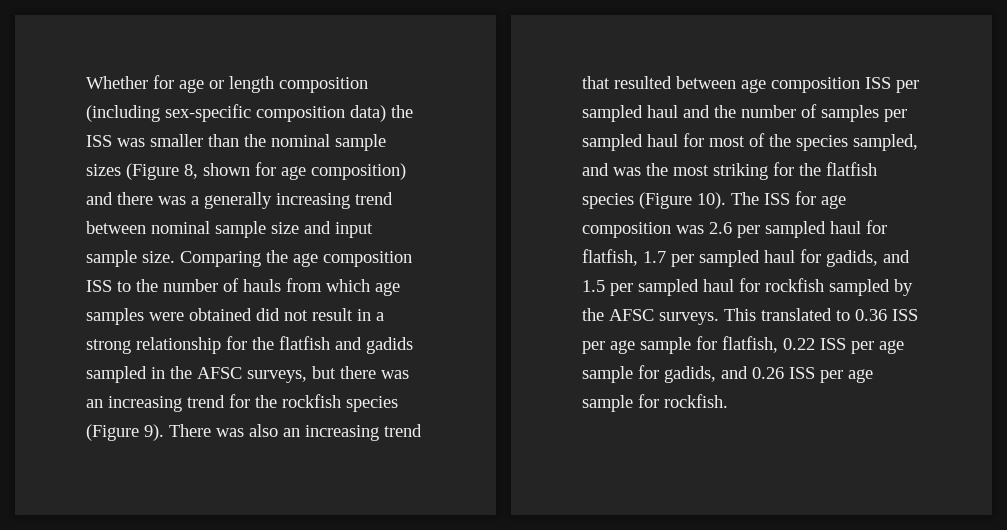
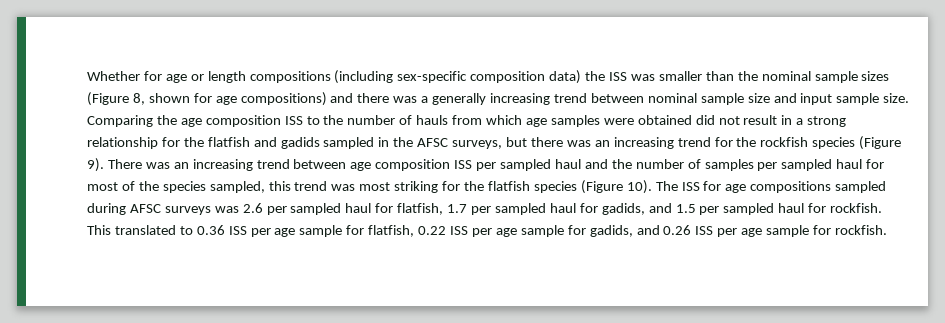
[279,77,368,93] composition -> [249,71,331,83] compositions
[311,163,406,180] composition) -> [240,92,327,106] compositions)
[249,424,422,441] [582,76,672,89] also an increasing trend that resulted -> [173,159,290,171] an increasing trend
[582,163,668,176] and was the -> [268,181,356,191] this trend was
[582,222,671,238] composition -> [750,181,887,193] [87,203,211,215] compositions sampled during AFSC surveys
[765,278,913,296] [582,308,719,325] rockfish sampled by the AFSC surveys. -> [830,203,883,213] rockfish.

